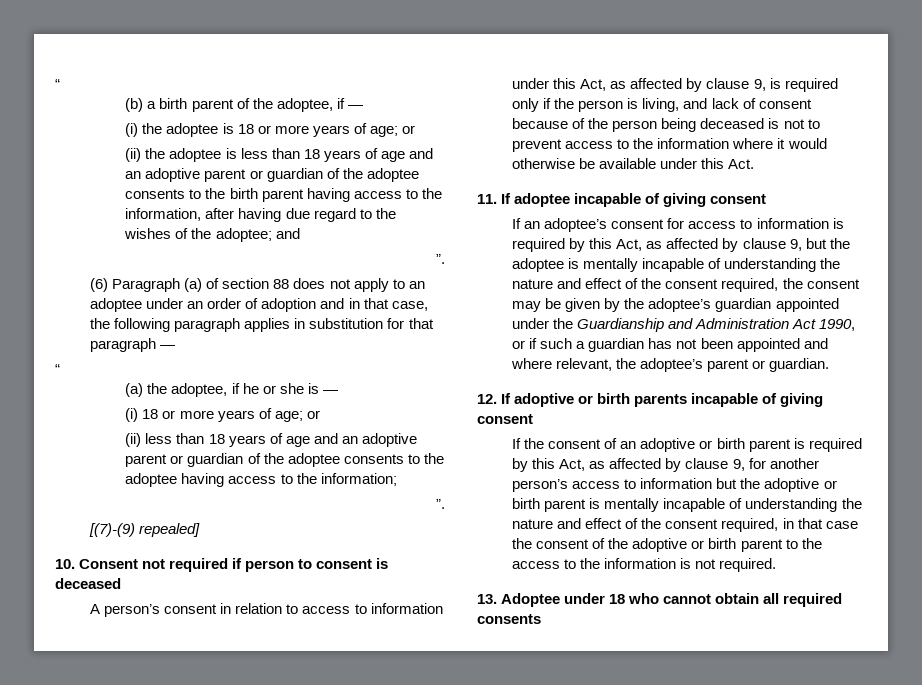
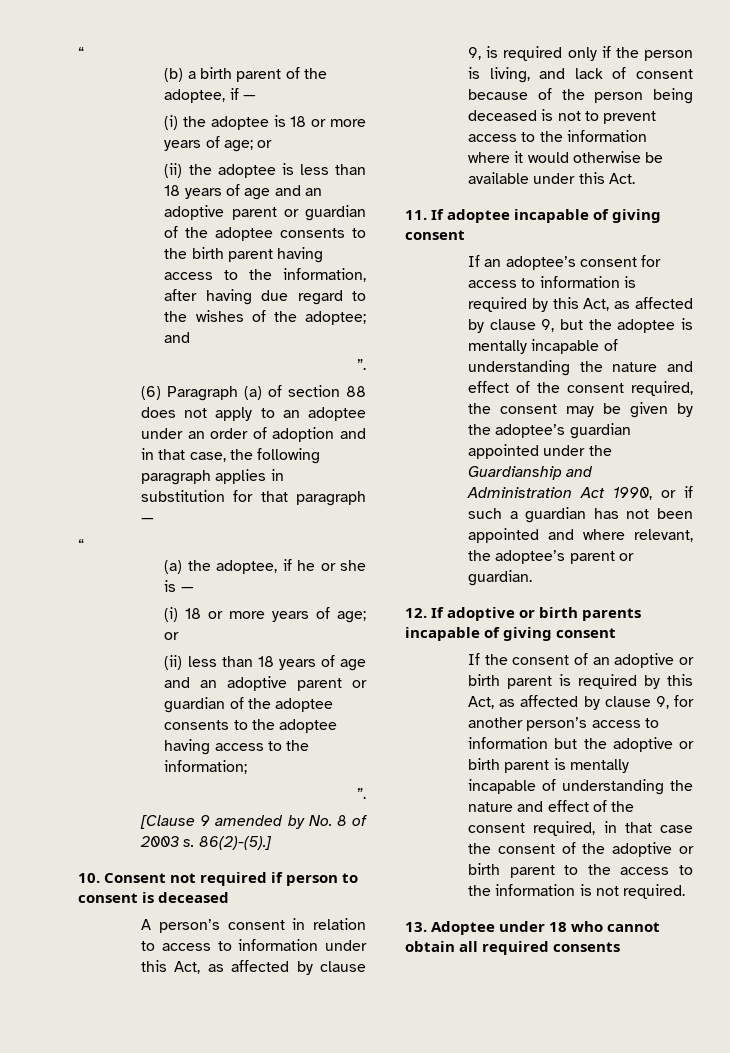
[89,523,201,537] [(7)-(9) repealed] -> [140,815,367,829] [140,836,272,850] [Clause 9 amended by No. 8 of 2003 s. 86(2)-(5).]

